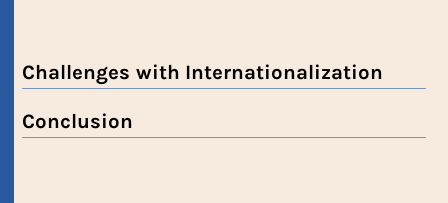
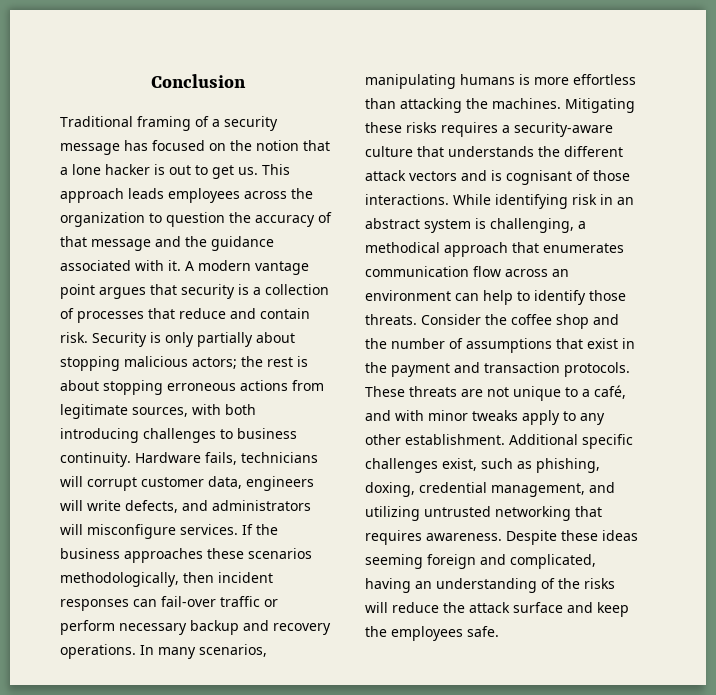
[22,64,384,85] [22,113,133,129] Challenges with Internationalization // Conclusion -> [151,74,246,88] [60,116,278,131] [60,140,330,155] [60,164,290,179] [60,188,313,203] [60,212,332,227] [60,236,274,251] [60,260,309,275] [60,284,329,299] [60,308,310,323] [60,332,295,347] [60,356,308,371] [60,380,324,395] [60,404,256,419] [60,428,297,443] [60,452,318,467] [60,476,314,491] [60,500,311,513] [60,524,278,539] [60,548,312,563] [60,572,273,587] [60,596,278,611] [60,620,331,635] [60,644,267,659] [365,74,636,89] [365,98,635,113] [365,122,613,137] [365,146,623,157] [365,170,630,185] [365,194,634,209] [365,218,586,233] [365,242,624,257] [365,266,569,277] [365,290,626,305] [365,314,619,329] [365,338,635,353] [365,362,630,377] [365,385,626,401] [365,410,605,425] [365,434,633,449] [365,458,600,473] [365,482,615,497] [365,506,602,521] [365,530,638,545] [365,554,596,569] [365,578,615,593] [365,602,629,617] [365,626,499,641] Conclusion // Traditional framing of a security message has focused on the notion that a lone hacker is out to get us. This approach leads employees across the organization to question the accuracy of that message and the guidance associated with it. A modern vantage point argues that security is a collection of processes that reduce and contain risk. Security is only partially about stopping malicious actors; the rest is about stopping erroneous actions from legitimate sources, with both introducing challenges to business continuity. Hardware fails, technicians will corrupt customer data, engineers will write defects, and administrators will misconfigure services. If the business approaches these scenarios methodologically, then incident responses can fail-over traffic or perform necessary backup and recovery operations. In many scenarios, manipulating humans is more effortless than attacking the machines. Mitigating these risks requires a security-aware culture that understands the different attack vectors and is cognisant of those interactions. While identifying risk in an abstract system is challenging, a methodical approach that enumerates communication flow across an environment can help to identify those threats. Consider the coffee shop and the number of assumptions that exist in the payment and transaction protocols. These threats are not unique to a café, and with minor tweaks apply to any other establishment. Additional specific challenges exist, such as phishing, doxing, credential management, and utilizing untrusted networking that requires awareness. Despite these ideas seeming foreign and complicated, having an understanding of the risks will reduce the attack surface and keep the employees safe.

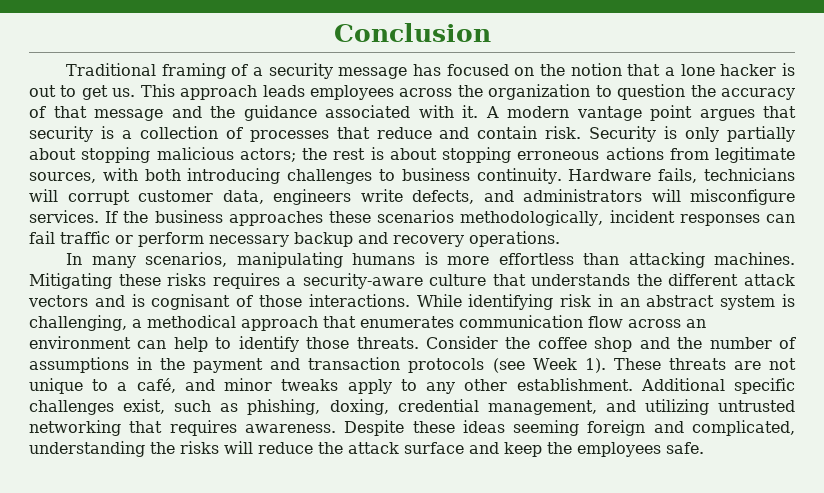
[60,500,83,511] will -> (351, 197) none
[183,572,214,583] then -> (604, 218) none
[161,596,216,607] fail-over -> [29,231,55,244] fail
(136, 651) none -> (560, 239) //
[466,98,488,109] the -> (705, 260) none
[556,338,618,349] that exist -> (129, 365) none
[564,362,630,377] protocols. -> [408,358,606,373] protocols (see Week 1).
[395,410,424,421] with -> (215, 385) none
[365,578,555,593] having an understanding of -> [29,441,145,457] understanding

